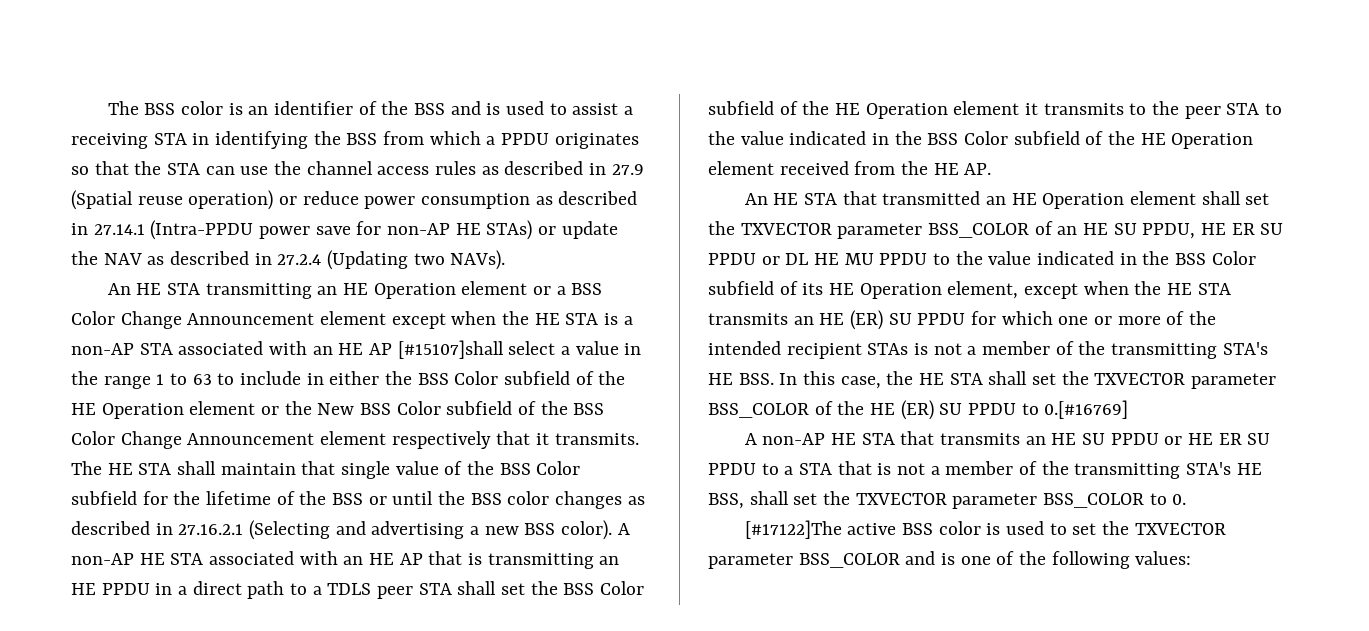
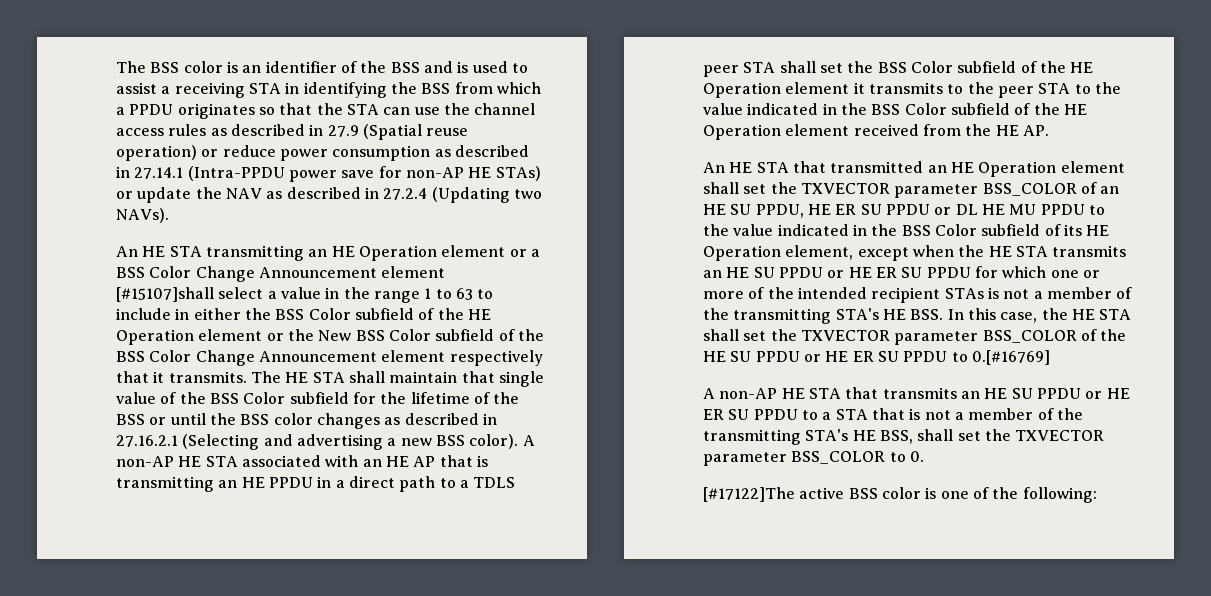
[391,311,633,329] [71,341,393,355] except when the HE STA is a non-AP STA associated with an HE AP -> (446, 272) none
[850,310,884,330] (ER) -> [753,267,897,278] SU PPDU or HE ER
[900,400,934,420] (ER) -> [730,351,874,362] SU PPDU or HE ER
[1005,521,1226,535] [708,551,956,569] used to set the TXVECTOR parameter BSS_COLOR and is -> (937, 493) none
[1051,551,1192,569] following values: -> [1022,487,1097,503] following:

